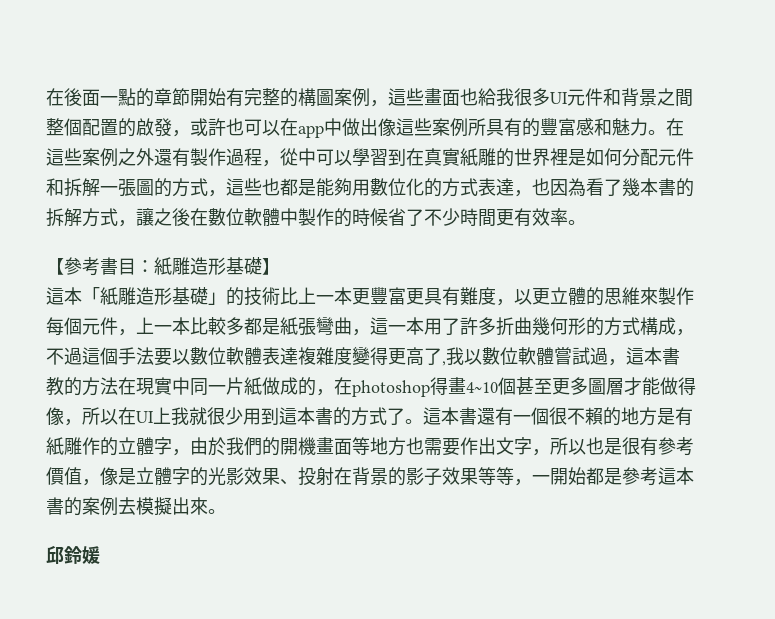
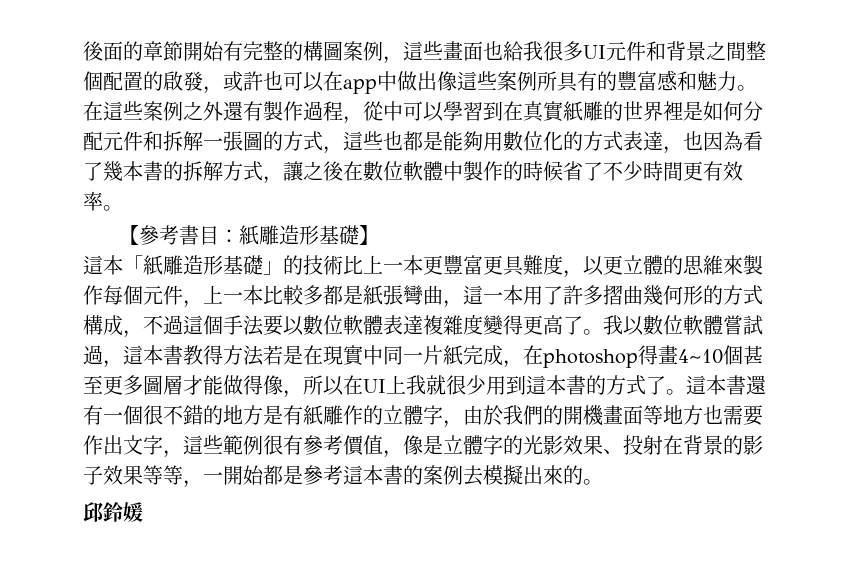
[46,88,136,106] 在後面一點 -> [83,41,123,61] 後面
[442,287,460,306] 有 -> (524, 266) none
[496,317,514,336] 折 -> [603,285,623,305] 摺
[442,361,446,366] , -> [583,329,603,335] 。
[64,377,118,396] 的方法 -> [203,345,303,366] 得方法若是
[262,377,316,396] 做成的 -> [463,345,503,366] 完成
[585,407,603,425] 賴 -> [183,405,203,425] 錯
[550,437,622,455] 所以也是 -> [183,435,263,455] 這些範例
(208, 506) none -> [563,465,583,485] 的

